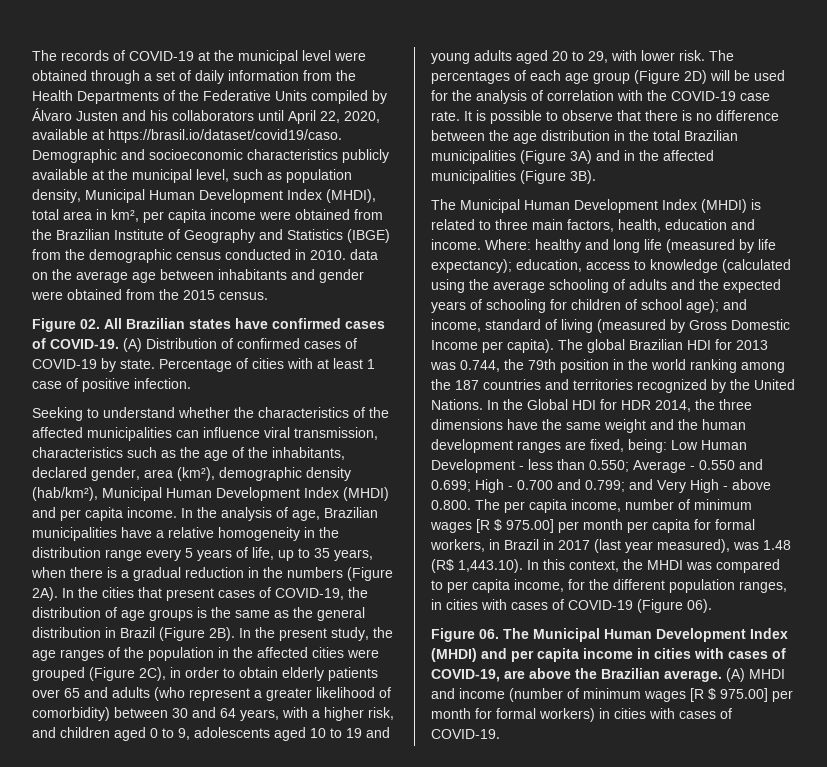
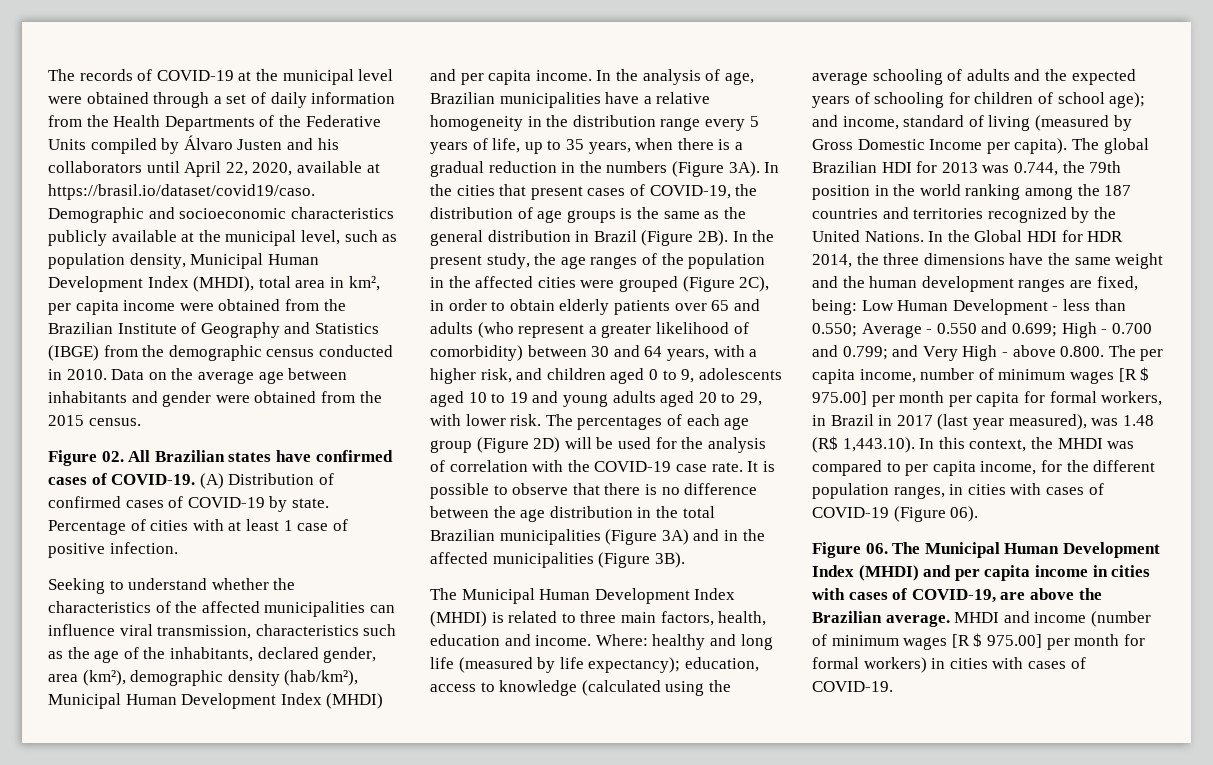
[350,249,378,260] data -> [111,369,145,380] Data
[32,587,58,601] 2A). -> [728,161,760,177] 3A).
[726,668,745,682] (A) -> (950, 620) none

